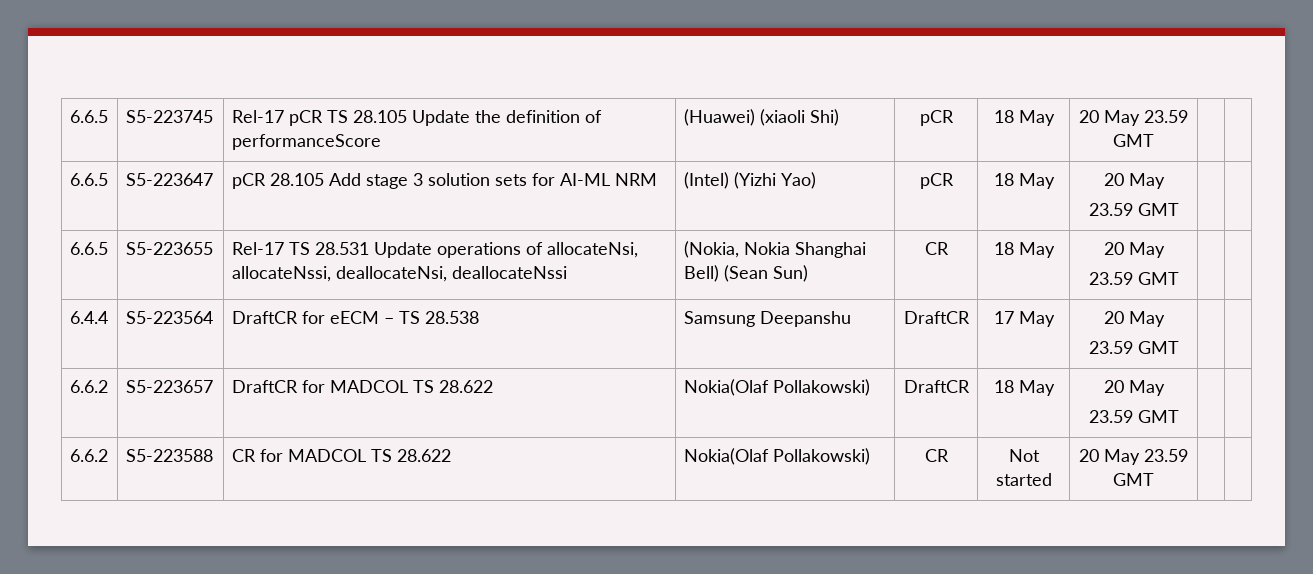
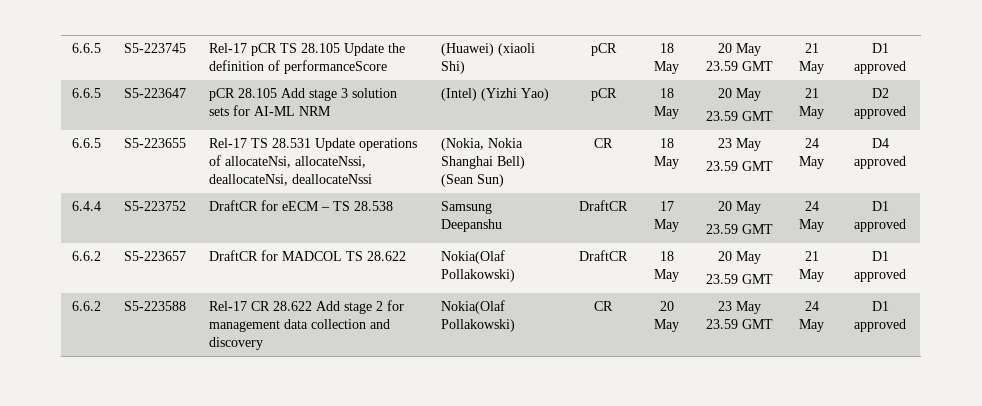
(1154, 140) | -> [804,43,819,53] [799,61,824,74] [871,43,889,53] [854,61,906,74] 21 May | D1 approved
(1179, 209) | -> [804,88,819,98] [799,106,824,119] [871,88,889,98] [854,106,906,119] 21 May | D2 approved
[1103,242,1165,258] [1088,272,1179,285] 20 May // 23.59 GMT | | -> [717,138,761,151] [705,161,773,171] [804,138,819,148] [799,156,824,169] [871,138,889,148] [854,156,906,169] 23 May // 23.59 GMT | 24 May | D4 approved
[125,311,213,324] S5-223564 -> [124,201,187,211] S5-223752
(1179, 347) | -> [804,201,819,211] [799,219,824,232] [871,201,889,211] [854,219,906,232] 24 May | D1 approved
[69,449,108,462] [125,449,213,462] [231,449,451,462] | // 6.6.2 | S5-223588 | CR for MADCOL TS 28.622 -> [804,251,819,261] [799,269,824,282] [871,251,889,261] [854,269,906,282] [72,301,102,311] [124,301,187,311] [209,300,405,314] [209,319,391,332] [209,337,264,350] 21 May | D1 approved // 6.6.2 | S5-223588 | Rel-17 CR 28.622 Add stage 2 for management data collection and discovery
[1008,449,1040,462] [995,473,1052,486] [1079,449,1189,465] [1113,473,1154,486] Not started | 20 May 23.59 GMT | | -> [659,301,674,311] [654,319,679,332] [717,301,761,314] [705,319,773,329] [804,301,819,311] [799,319,824,332] [871,301,889,311] [854,319,906,332] 20 May | 23 May 23.59 GMT | 24 May | D1 approved

